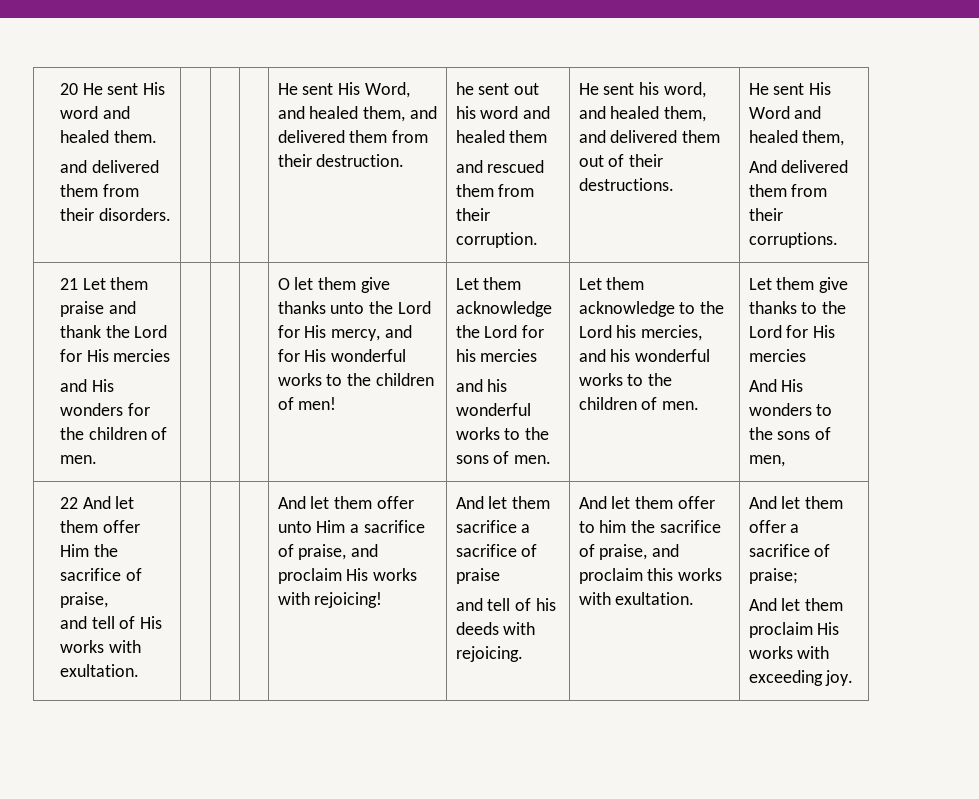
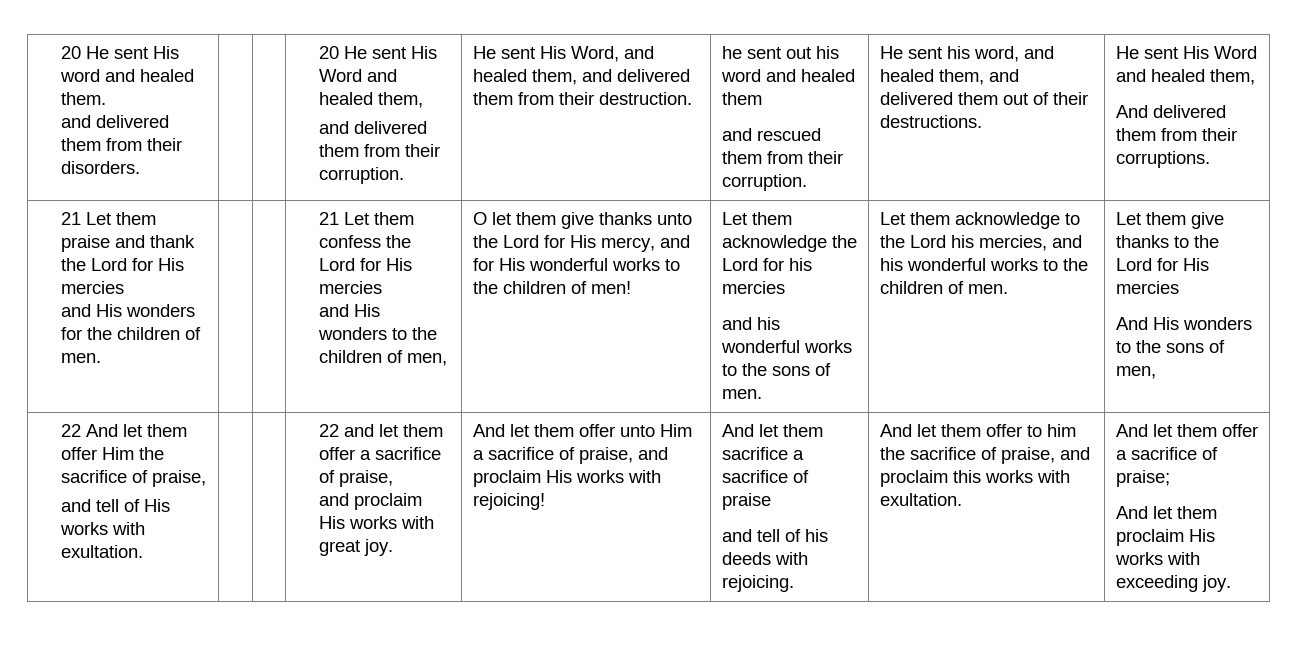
(171, 214) none -> [318,46,437,59] [318,69,397,82] [318,92,423,108] [318,121,427,134] [318,144,440,157] [318,167,404,184] 20 He sent His Word and healed them, // and delivered them from their corruption.
(97, 459) none -> [318,212,414,225] [318,235,411,248] [318,258,412,271] [318,281,382,294] [318,304,380,317] [317,327,437,340] [318,350,447,366] 21 Let them confess the Lord for His mercies // and His wonders to the children of men,
(139, 670) none -> [318,424,443,437] [318,447,441,460] [318,470,393,487] [318,493,422,510] [318,516,434,529] [318,539,393,556] 22 and let them offer a sacrifice of praise, // and proclaim His works with great joy.

